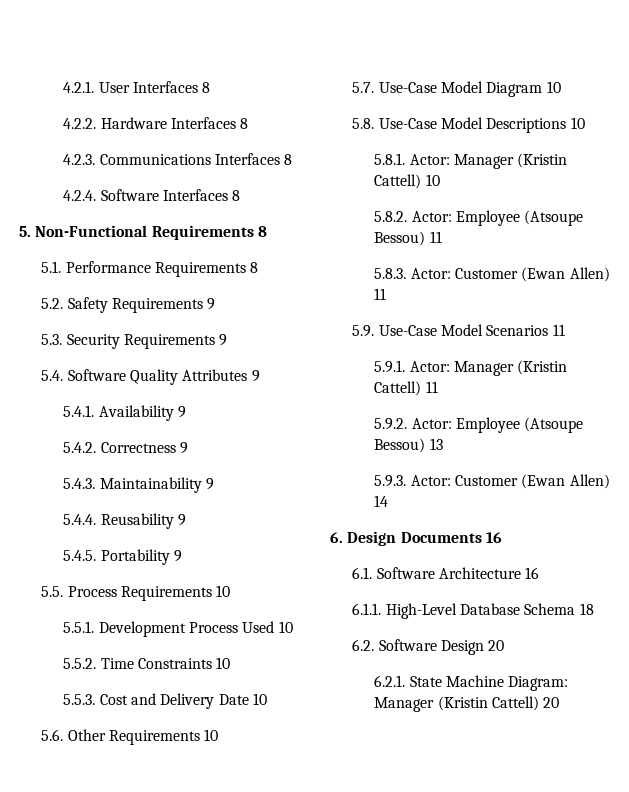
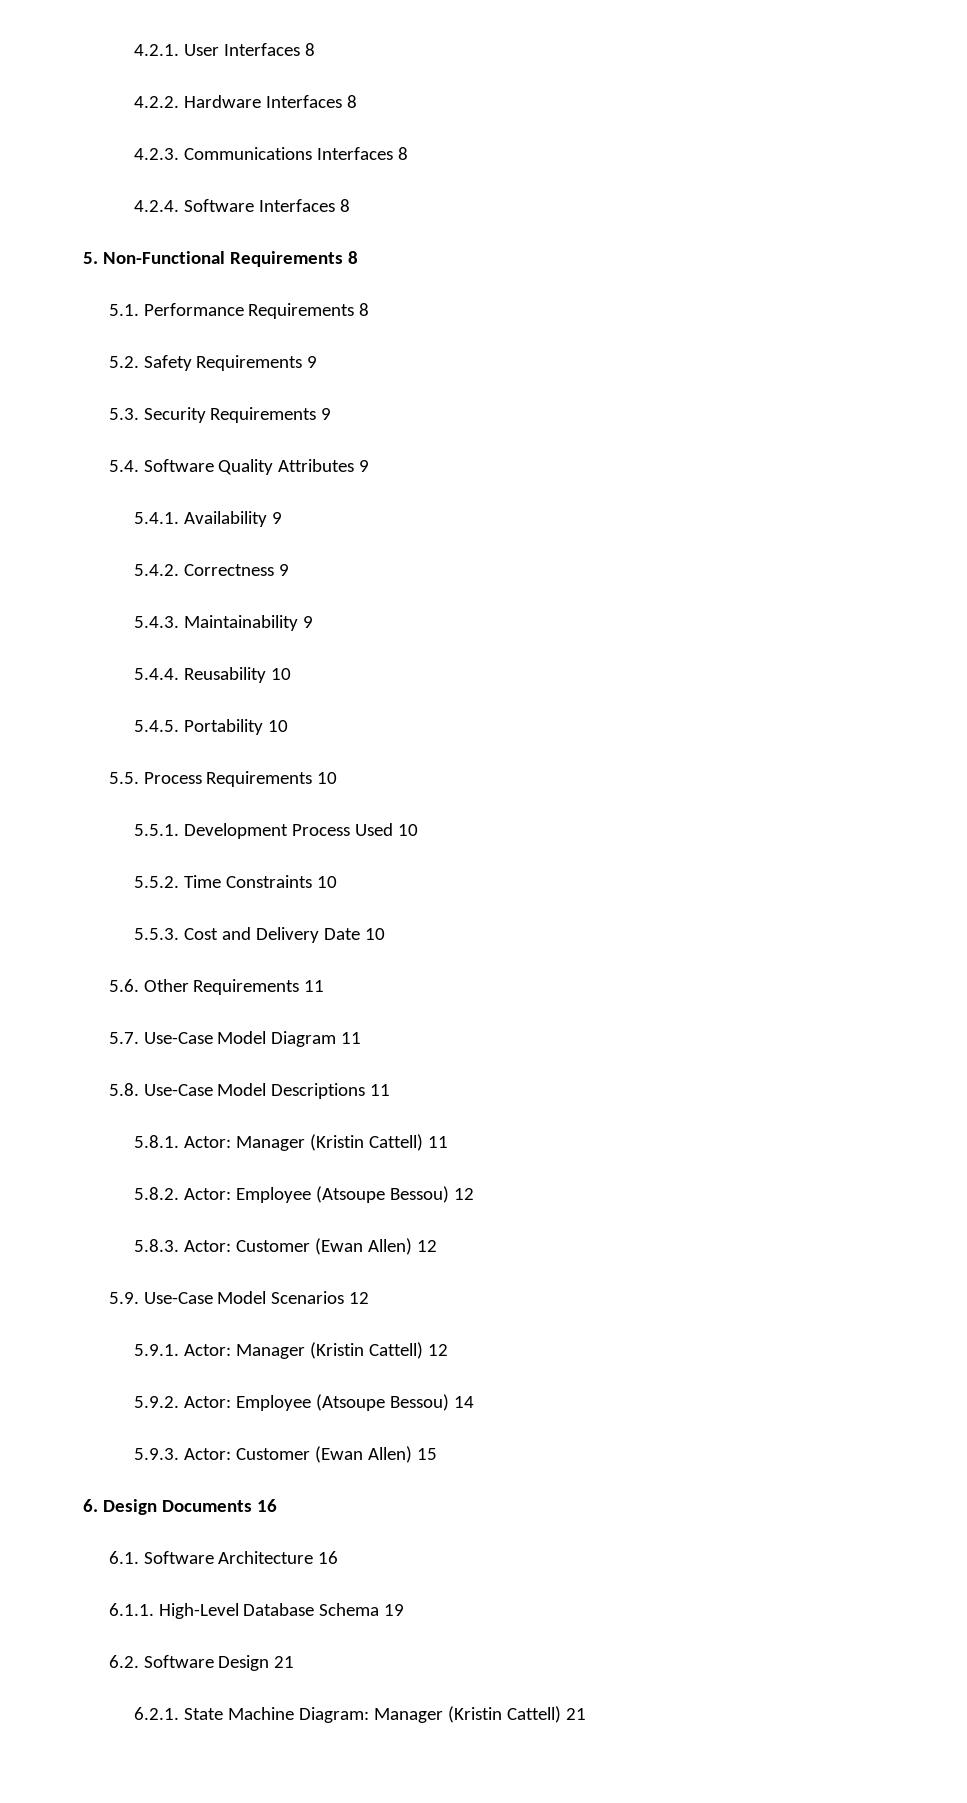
[178,514,187,526] 9 -> [270,668,291,680] 10
[174,550,183,562] 9 -> [267,720,288,732] 10
[204,729,219,741] 10 -> [304,980,325,992] 11
[546,81,561,93] 10 -> [341,1032,362,1044] 11
[570,117,585,129] 10 -> [370,1084,391,1096] 11
[425,174,440,186] 10 -> [427,1136,448,1148] 11
[429,231,442,243] 11 -> [453,1188,474,1200] 12
[374,288,387,300] 11 -> [416,1240,437,1252] 12
[552,324,565,336] 11 -> [349,1292,370,1304] 12
[425,381,438,393] 11 -> [427,1344,448,1356] 12
[429,438,443,450] 13 -> [453,1396,474,1408] 14
[374,495,389,507] 14 -> [416,1448,437,1460] 15
[579,603,594,615] 18 -> [384,1604,405,1616] 19
[488,640,505,651] 20 -> [274,1656,295,1668] 21
[543,697,560,708] 20 -> [565,1708,586,1720] 21

